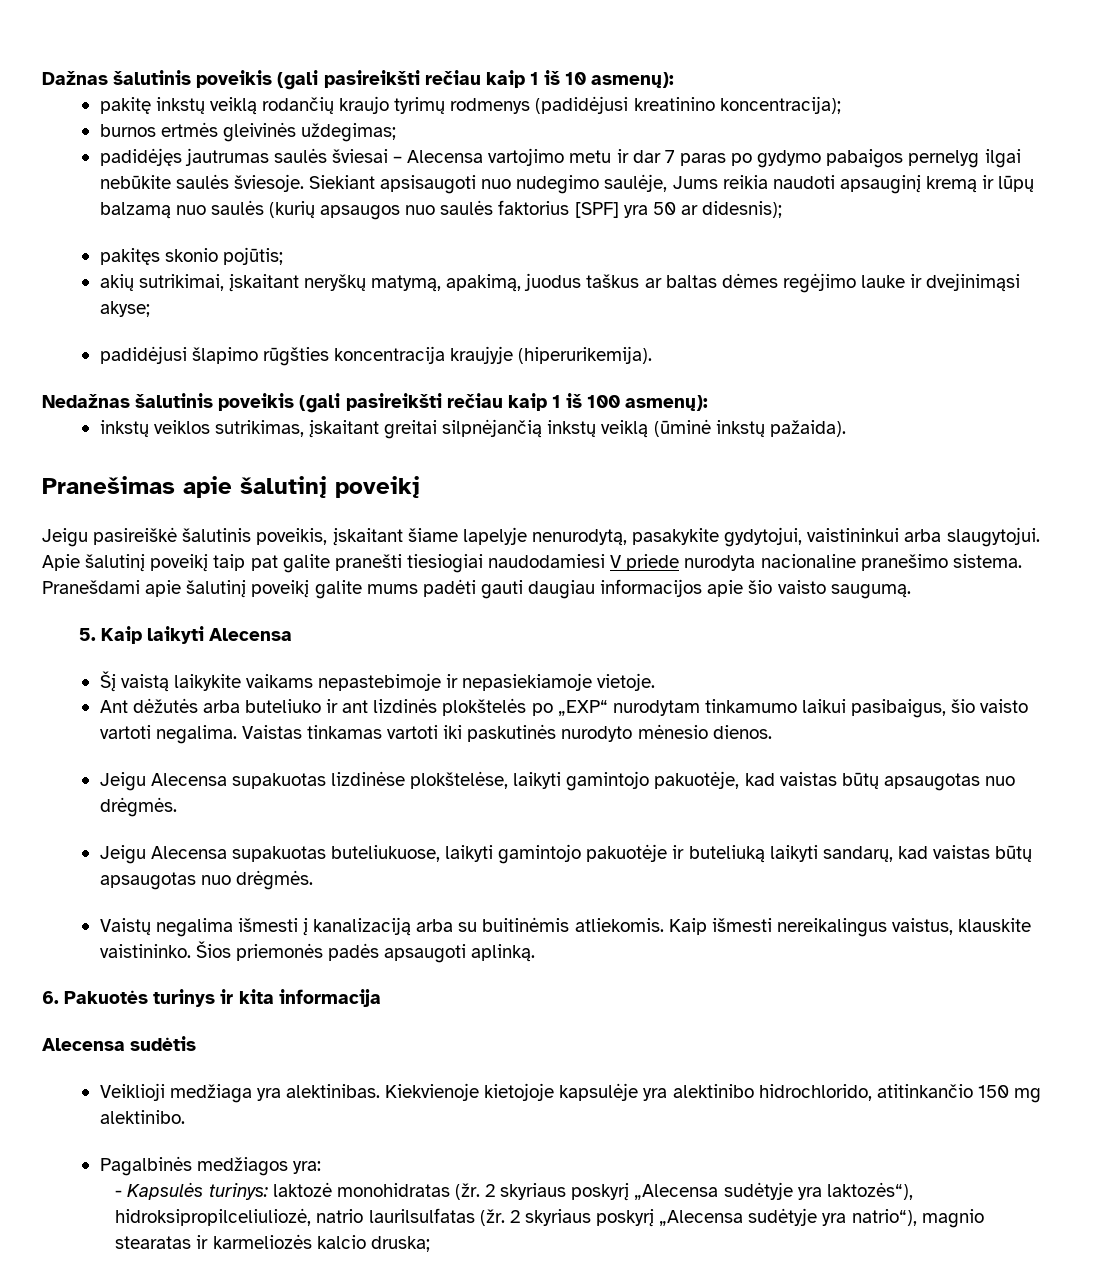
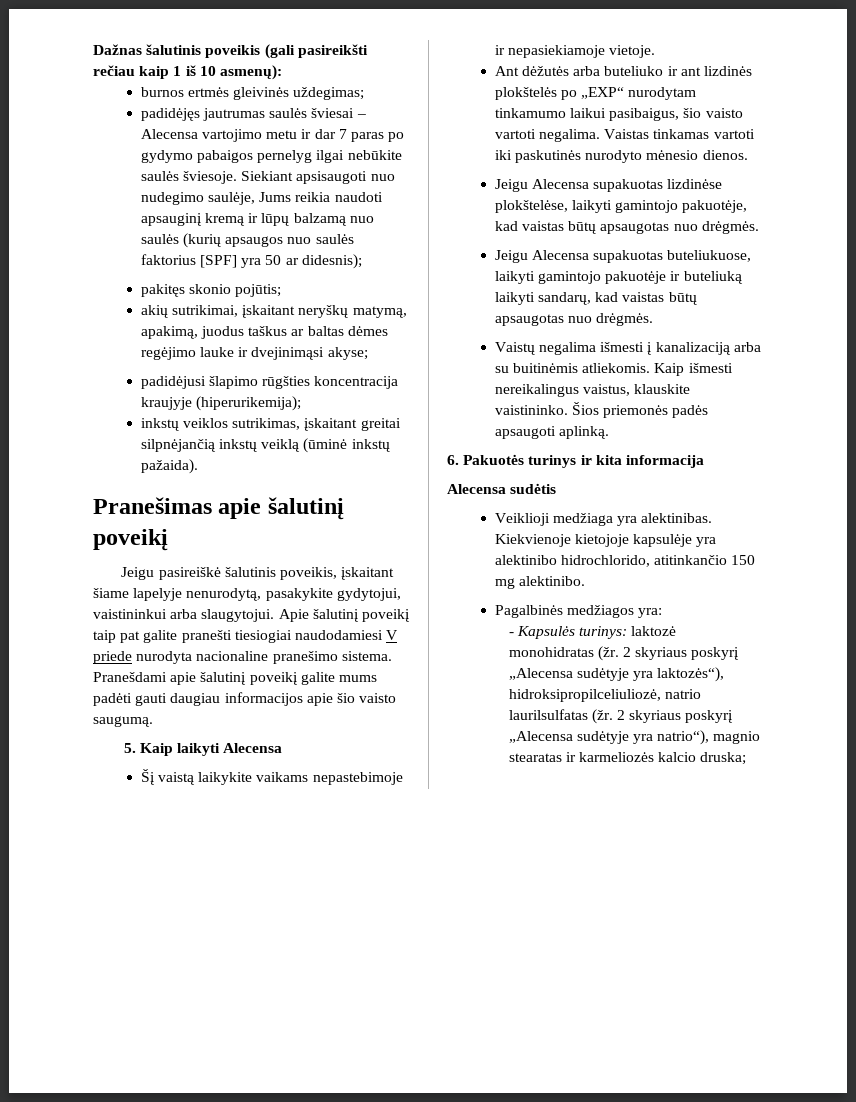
[99,96,841,115] // pakitę inkstų veiklą rodančių kraujo tyrimų rodmenys (padidėjusi kreatinino koncentracija); -> (282, 72) none
[518,346,653,364] [42,393,709,413] (hiperurikemija). // Nedažnas šalutinis poveikis (gali pasireikšti rečiau kaip 1 iš 100 asmenų): -> [196,396,302,411] (hiperurikemija);

